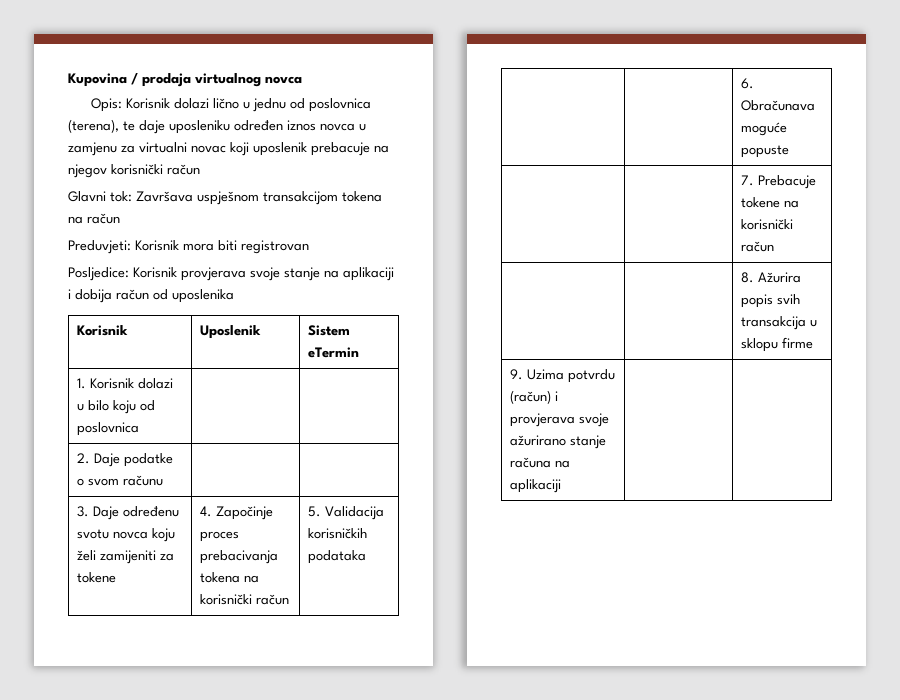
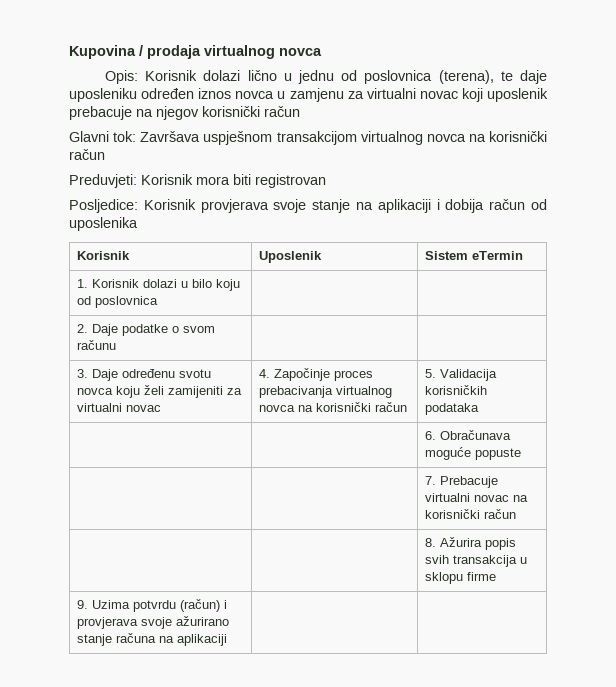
[342,191,382,202] [68,216,83,224] tokena na -> [360,131,547,145] virtualnog novca na korisnički
[76,572,116,583] tokene -> [76,403,161,412] virtualni novac
[199,572,240,583] tokena -> [335,386,392,398] [258,405,295,412] virtualnog novca
[740,197,780,208] tokene -> [424,493,509,502] virtualni novac

